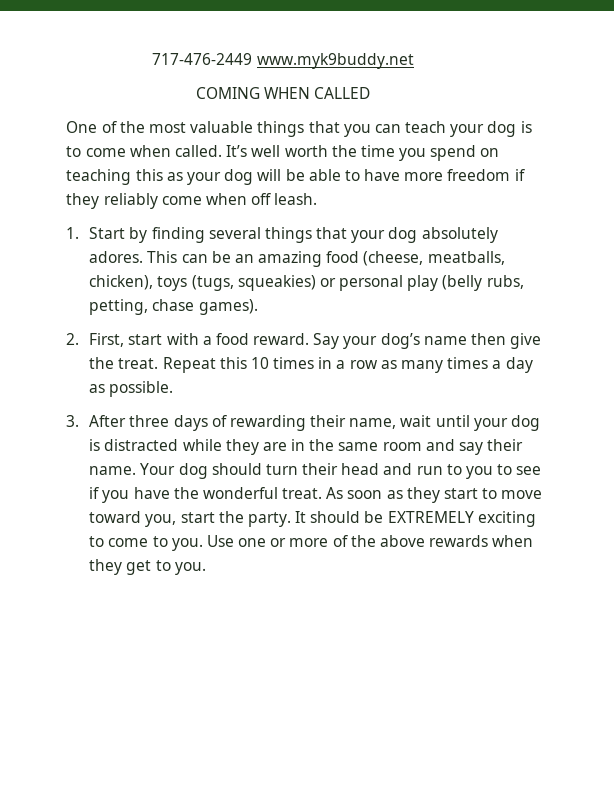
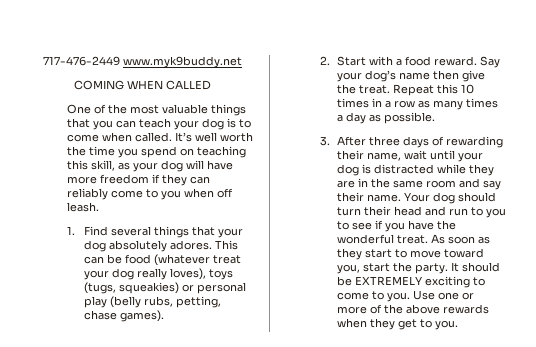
(163, 175) none -> [90,160,115,171] skill,
[285,169,360,181] be able to -> (204, 164) none
(100, 201) none -> [189,176,210,184] can
(202, 200) none -> [145,189,181,200] to you
[89,227,205,243] Start by finding -> [83,226,108,236] Find
[234,251,505,267] [89,275,154,290] an amazing food (cheese, meatballs, chicken), -> [124,254,241,266] [83,268,206,280] food (whatever treat your dog really loves),
[89,333,163,347] First, start -> [336,56,366,66] Start

